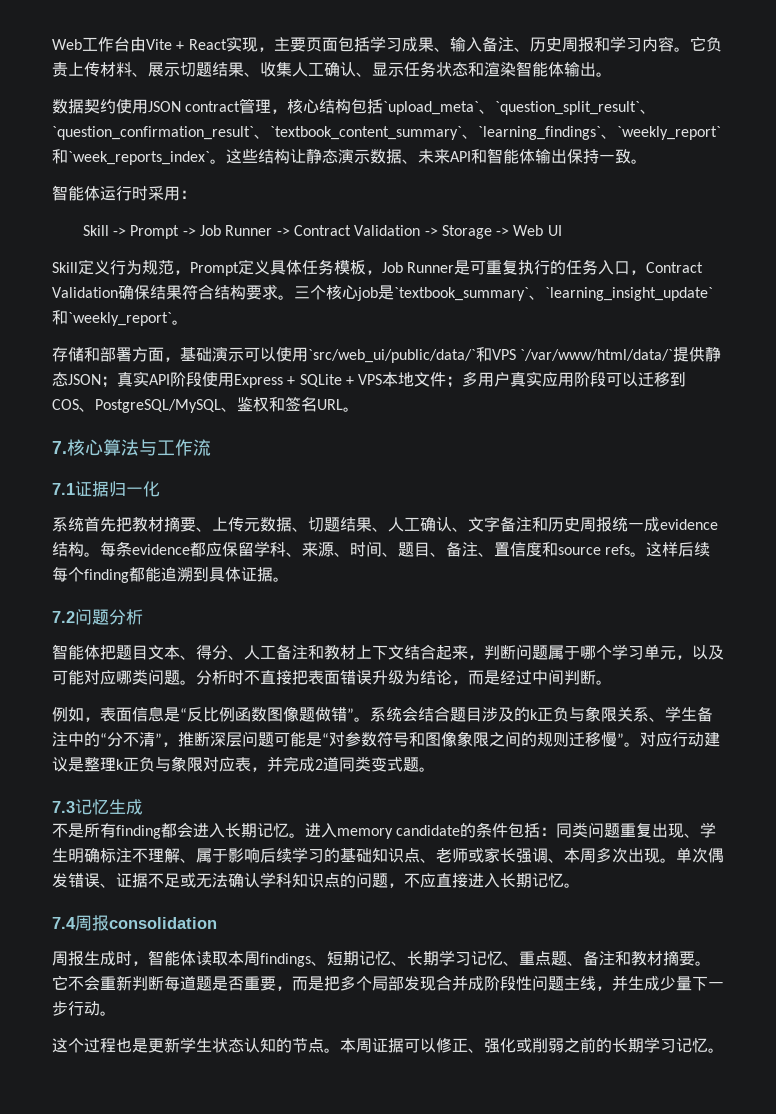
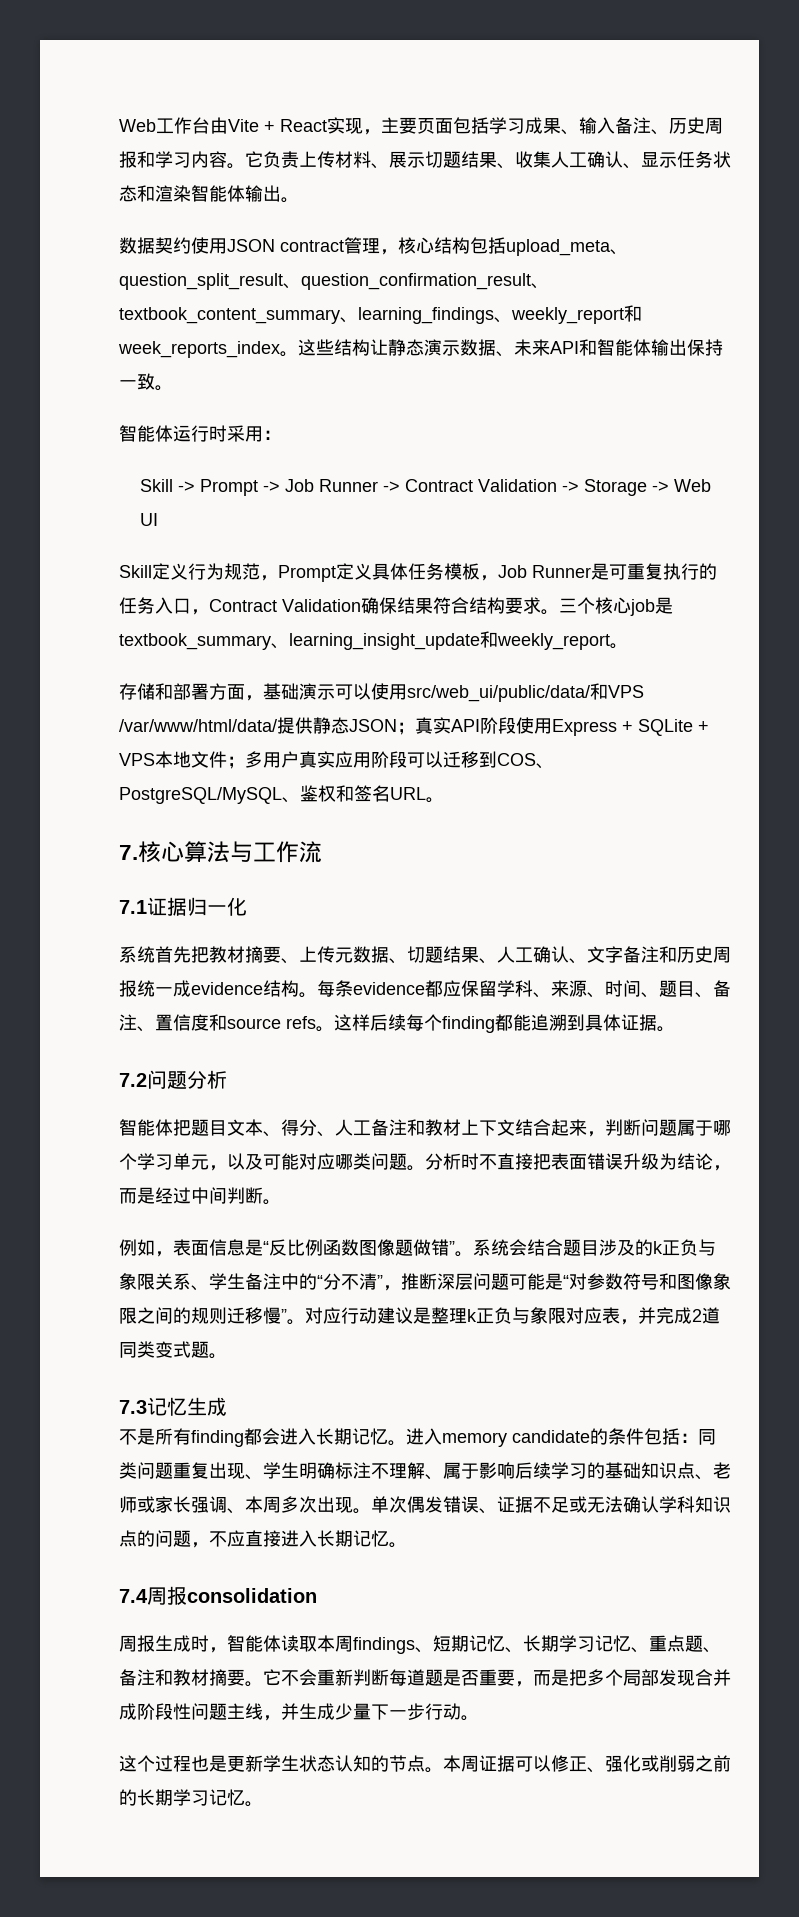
[383,101,657,115] [52,126,721,140] [52,149,210,165] `upload_meta`、`question_split_result`、`question_confirmation_result`、`textbook_content_summary`、`learning_findings`、`weekly_report`和`week_reports_index` -> [506,239,628,256] [119,273,549,290] [119,305,642,324] [118,341,280,358] upload_meta、question_split_result、question_confirmation_result、textbook_content_summary、learning_findings、weekly_report和week_reports_index
[394,287,713,301] [52,310,172,326] `textbook_summary`、`learning_insight_update`和`weekly_report` -> [119,631,610,650] textbook_summary、learning_insight_update和weekly_report
[308,347,674,363] `src/web_ui/public/data/`和VPS `/var/www/html/data/` -> [407,683,644,702] [119,719,277,732] src/web_ui/public/data/和VPS /var/www/html/data/

